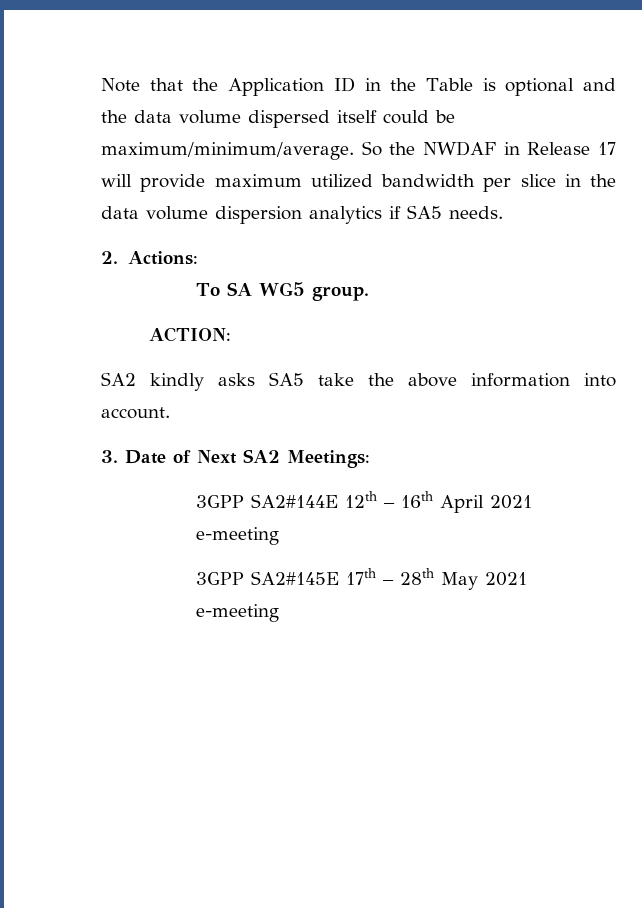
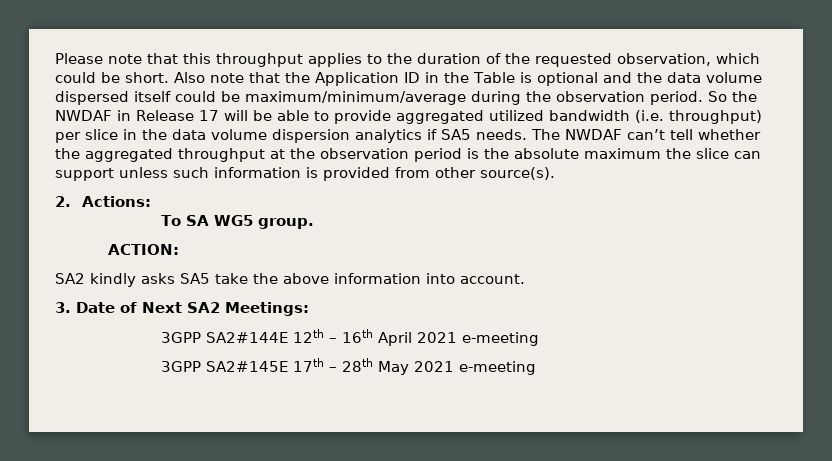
[101,78,140,92] Note -> [55,53,760,67] [55,72,244,83] Please note that this throughput applies to the duration of the requested observation, which could be short. Also note
[101,142,354,160] maximum/minimum/average. -> [245,91,703,105] maximum/minimum/average during the observation period.
[140,174,475,192] provide maximum utilized bandwidth -> [253,110,762,124] be able to provide aggregated utilized bandwidth (i.e. throughput)
(503, 212) none -> [531,129,761,140] [55,148,761,162] [55,167,555,181] The NWDAF can’t tell whether the aggregated throughput at the observation period is the absolute maximum the slice can support unless such information is provided from other source(s).

